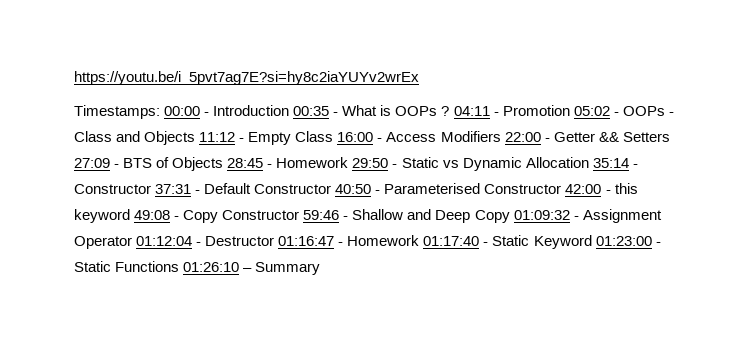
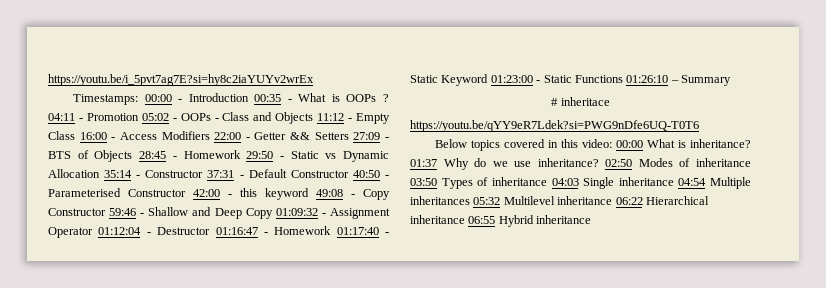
(321, 268) none -> [551,97,610,106] [410,120,699,132] [435,139,752,151] [410,158,751,170] [410,177,751,189] [410,196,709,205] [410,215,592,227] // # inheritace // https://youtu.be/qYY9eR7Ldek?si=PWG9nDfe6UQ-T0T6 // Below topics covered in this video: 00:00 What is inheritance? 01:37 Why do we use inheritance? 02:50 Modes of inheritance 03:50 Types of inheritance 04:03 Single inheritance 04:54 Multiple inheritances 05:32 Multilevel inheritance 06:22 Hierarchical inheritance 06:55 Hybrid inheritance

